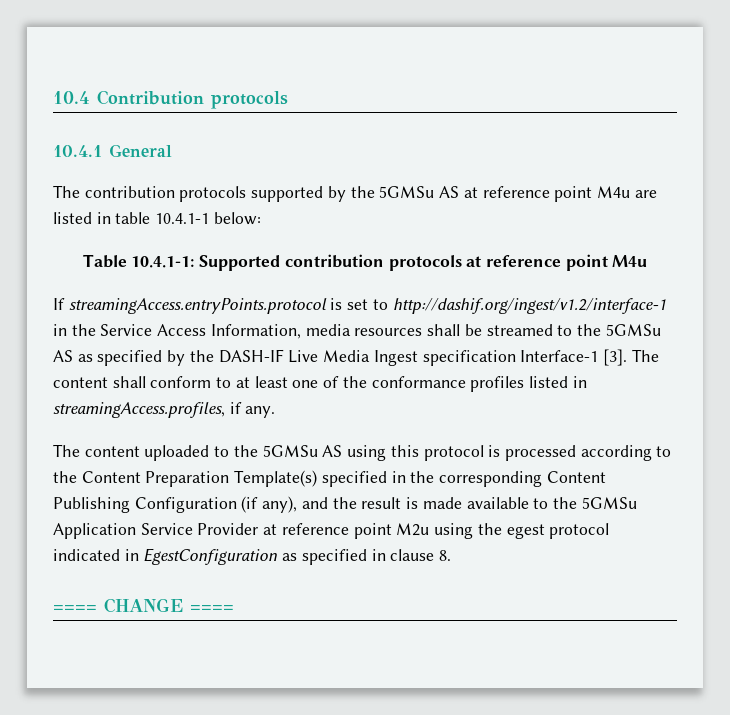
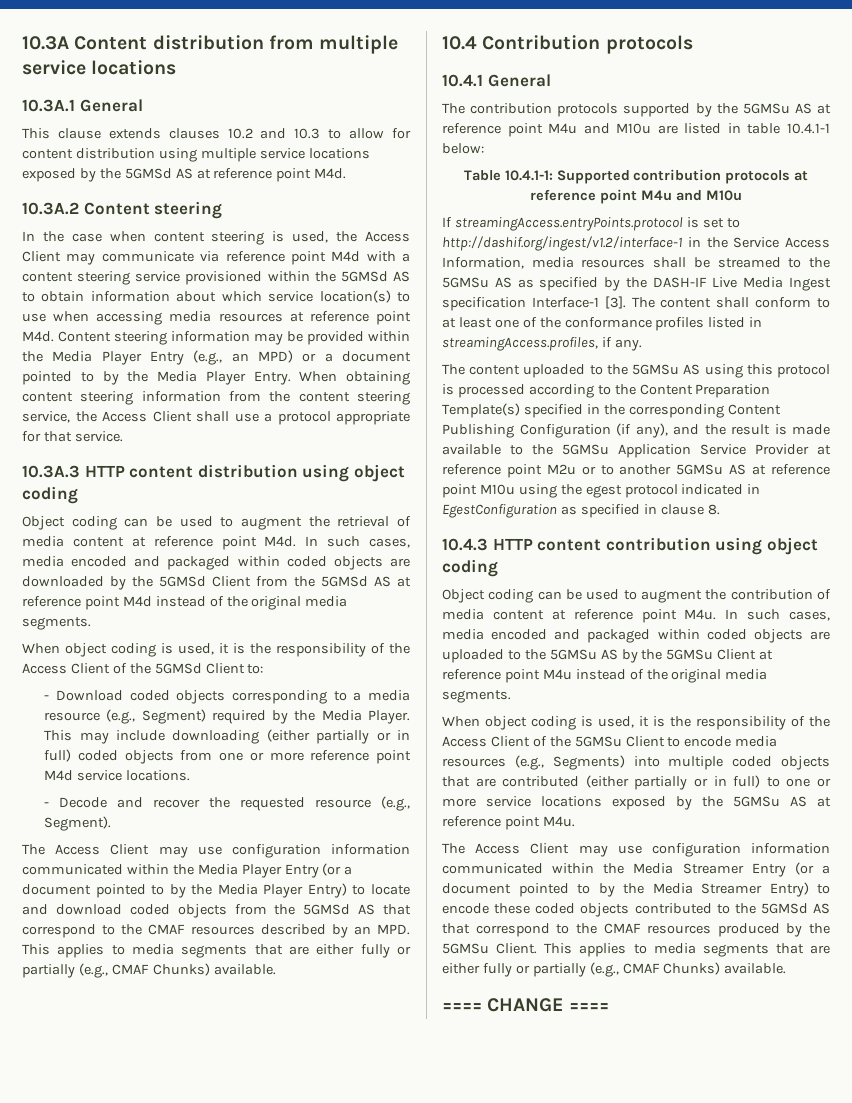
(53, 97) none -> [22,35,399,54] [22,60,177,75] [22,99,143,112] [22,128,412,139] [22,148,370,162] [22,168,347,182] [22,201,223,219] [22,231,411,245] [22,251,410,265] [22,271,411,285] [22,290,410,303] [22,311,411,325] [22,331,410,345] [22,350,411,365] [22,371,410,385] [22,391,410,405] [22,411,410,425] [22,431,123,442] [22,464,405,482] [22,486,78,504] [22,516,412,530] [22,536,410,550] [22,556,411,570] [22,576,411,590] [22,596,348,610] [22,617,91,630] [22,643,410,657] [22,663,264,674] [44,690,410,704] [44,709,411,724] [44,729,410,744] [44,749,412,764] [44,770,191,781] [44,796,411,811] [44,816,112,831] [22,844,410,858] [22,863,353,878] [22,883,410,898] [22,904,411,918] [22,924,410,938] [22,944,411,958] [22,963,276,978] 10.3A Content distribution from multiple service locations // 10.3A.1 General // This clause extends clauses 10.2 and 10.3 to allow for content distribution using multiple service locations exposed by the 5GMSd AS at reference point M4d. // 10.3A.2 Content steering // In the case when content steering is used, the Access Client may communicate via reference point M4d with a content steering service provisioned within the 5GMSd AS to obtain information about which service location(s) to use when accessing media resources at reference point M4d. Content steering information may be provided within the Media Player Entry (e.g., an MPD) or a document pointed to by the Media Player Entry. When obtaining content steering information from the content steering service, the Access Client shall use a protocol appropriate for that service. // 10.3A.3 HTTP content distribution using object coding // Object coding can be used to augment the retrieval of media content at reference point M4d. In such cases, media encoded and packaged within coded objects are downloaded by the 5GMSd Client from the 5GMSd AS at reference point M4d instead of the original media segments. // When object coding is used, it is the responsibility of the Access Client of the 5GMSd Client to: // - Download coded objects corresponding to a media resource (e.g., Segment) required by the Media Player. This may include downloading (either partially or in full) coded objects from one or more reference point M4d service locations. // - Decode and recover the requested resource (e.g., Segment). // The Access Client may use configuration information communicated within the Media Player Entry (or a document pointed to by the Media Player Entry) to locate and download coded objects from the 5GMSd AS that correspond to the CMAF resources described by an MPD. This applies to media segments that are either fully or partially (e.g., CMAF Chunks) available. //
(630, 192) none -> [583,123,652,134] and M10u
(648, 261) none -> [675,190,742,201] and M10u
(430, 529) none -> [581,464,830,475] [442,484,515,498] or to another 5GMSu AS at reference point M10u
(452, 555) none -> [442,537,818,555] [442,559,498,577] [442,589,831,603] [442,609,830,623] [442,629,830,643] [442,649,774,663] [442,669,768,683] [442,690,511,703] [442,716,830,730] [442,736,778,747] [442,755,830,770] [442,775,832,790] [442,796,831,810] [442,816,575,830] [442,843,830,857] [442,862,830,877] [442,882,830,897] [442,903,830,917] [442,923,830,937] [442,943,830,957] [442,962,787,977] // 10.4.3 HTTP content contribution using object coding // Object coding can be used to augment the contribution of media content at reference point M4u. In such cases, media encoded and packaged within coded objects are uploaded to the 5GMSu AS by the 5GMSu Client at reference point M4u instead of the original media segments. // When object coding is used, it is the responsibility of the Access Client of the 5GMSu Client to encode media resources (e.g., Segments) into multiple coded objects that are contributed (either partially or in full) to one or more service locations exposed by the 5GMSu AS at reference point M4u. // The Access Client may use configuration information communicated within the Media Streamer Entry (or a document pointed to by the Media Streamer Entry) to encode these coded objects contributed to the 5GMSd AS that correspond to the CMAF resources produced by the 5GMSu Client. This applies to media segments that are either fully or partially (e.g., CMAF Chunks) available.

